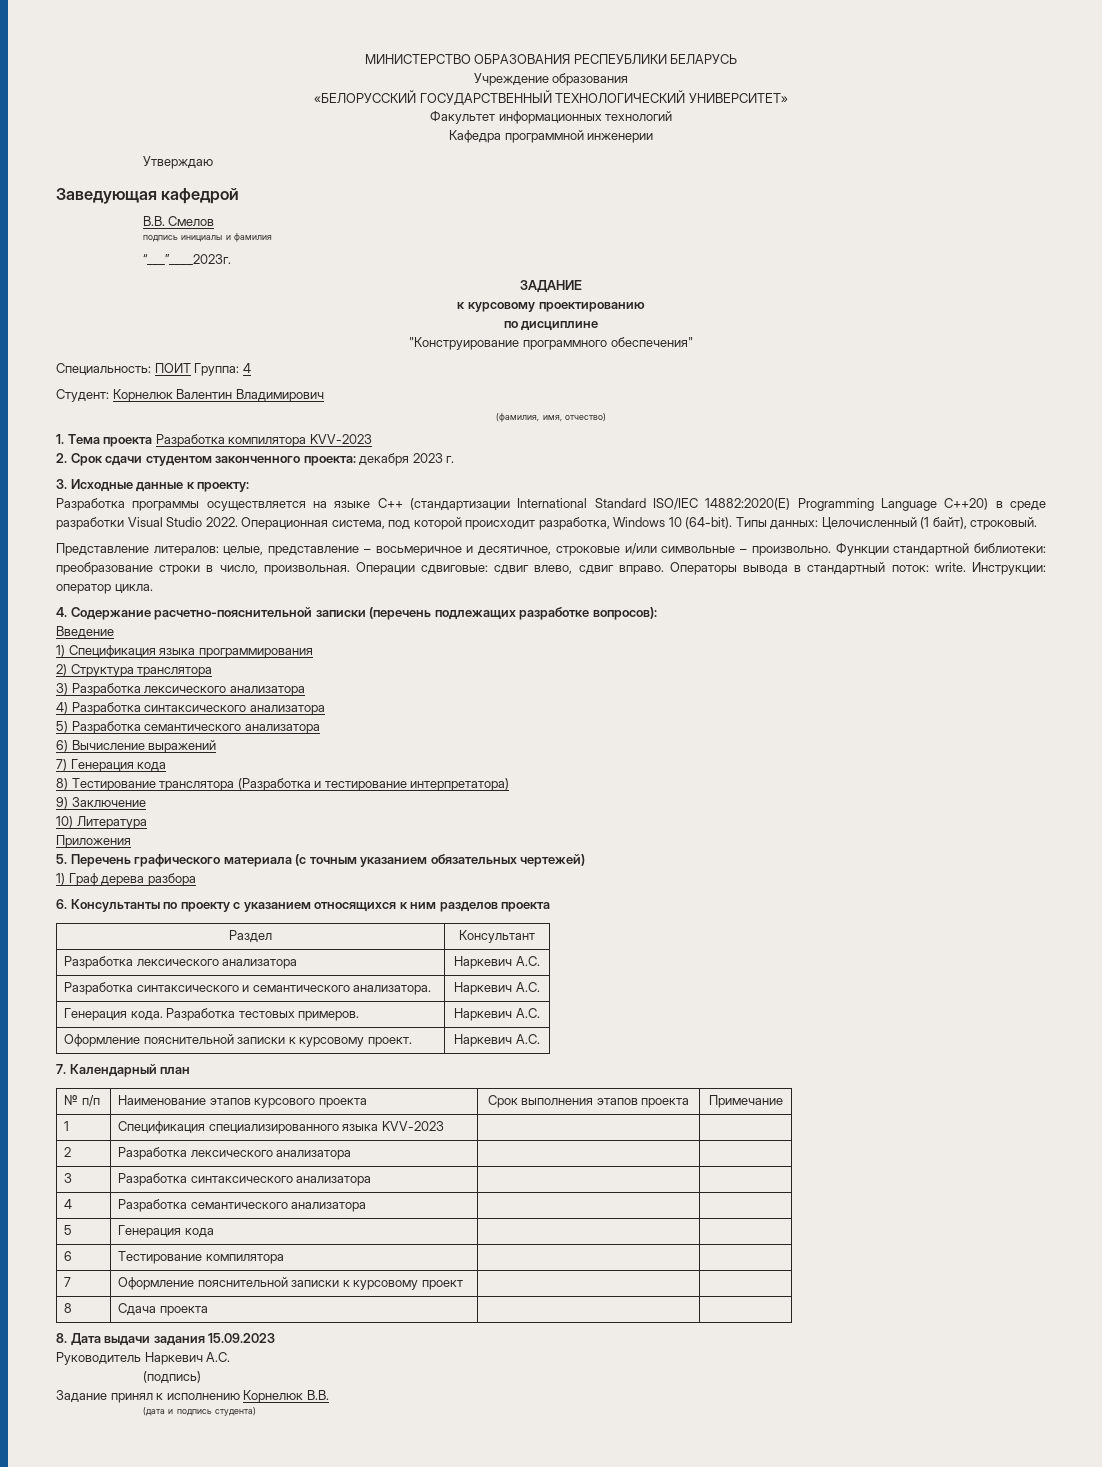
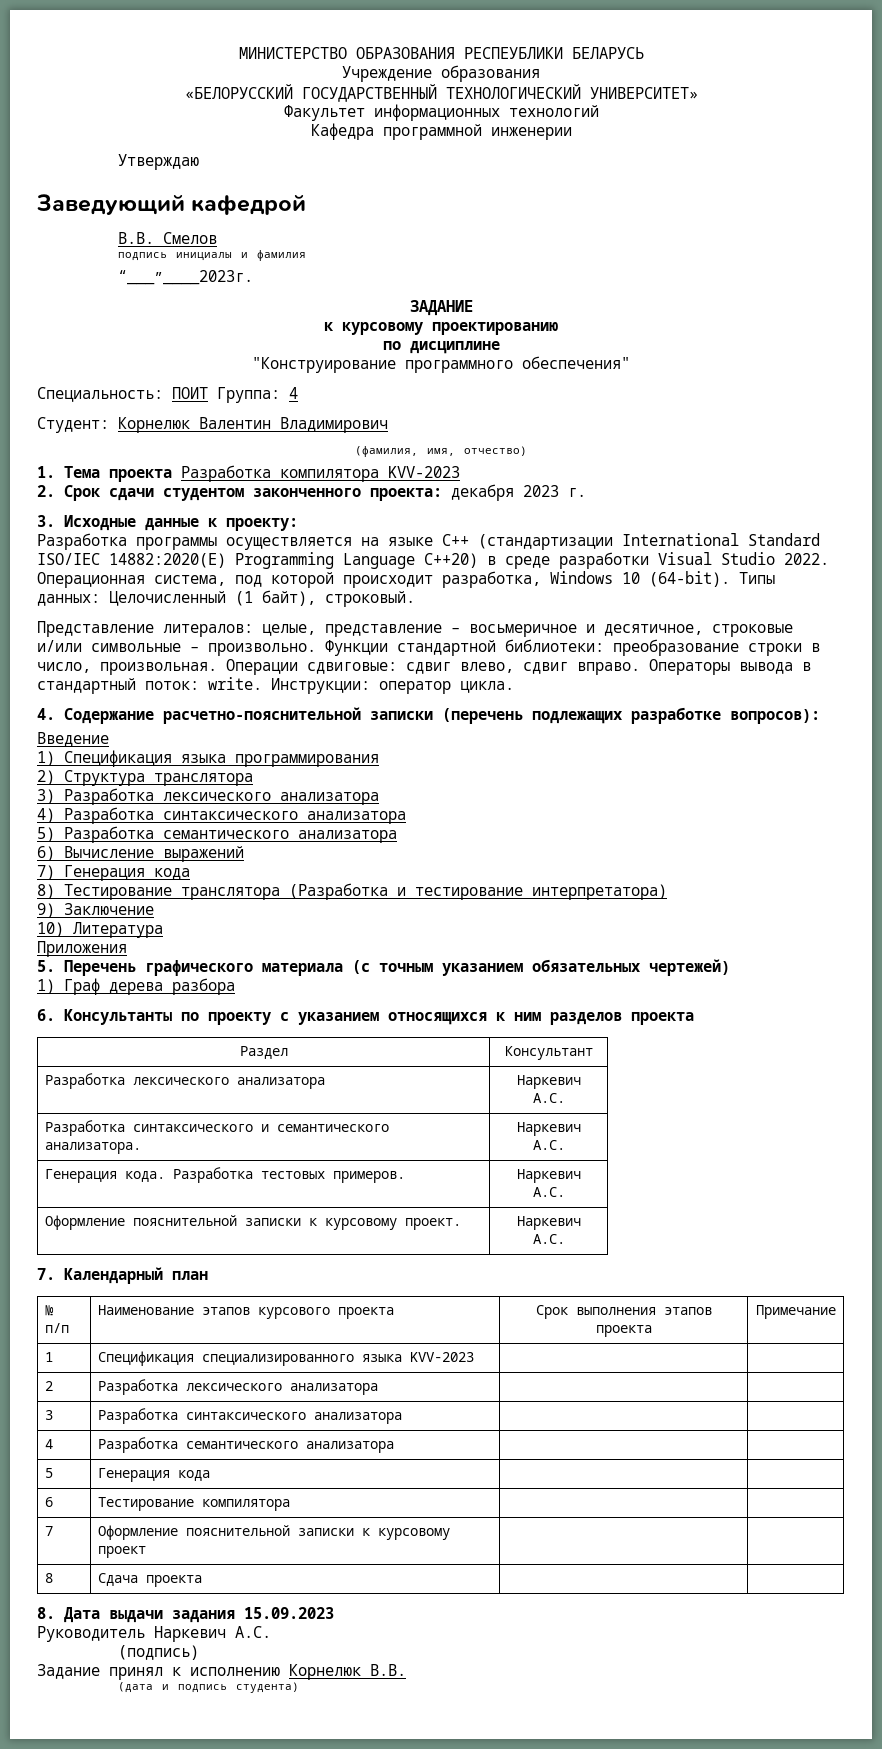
[56,188,157,204] Заведующая -> [36,194,185,215] Заведующий

